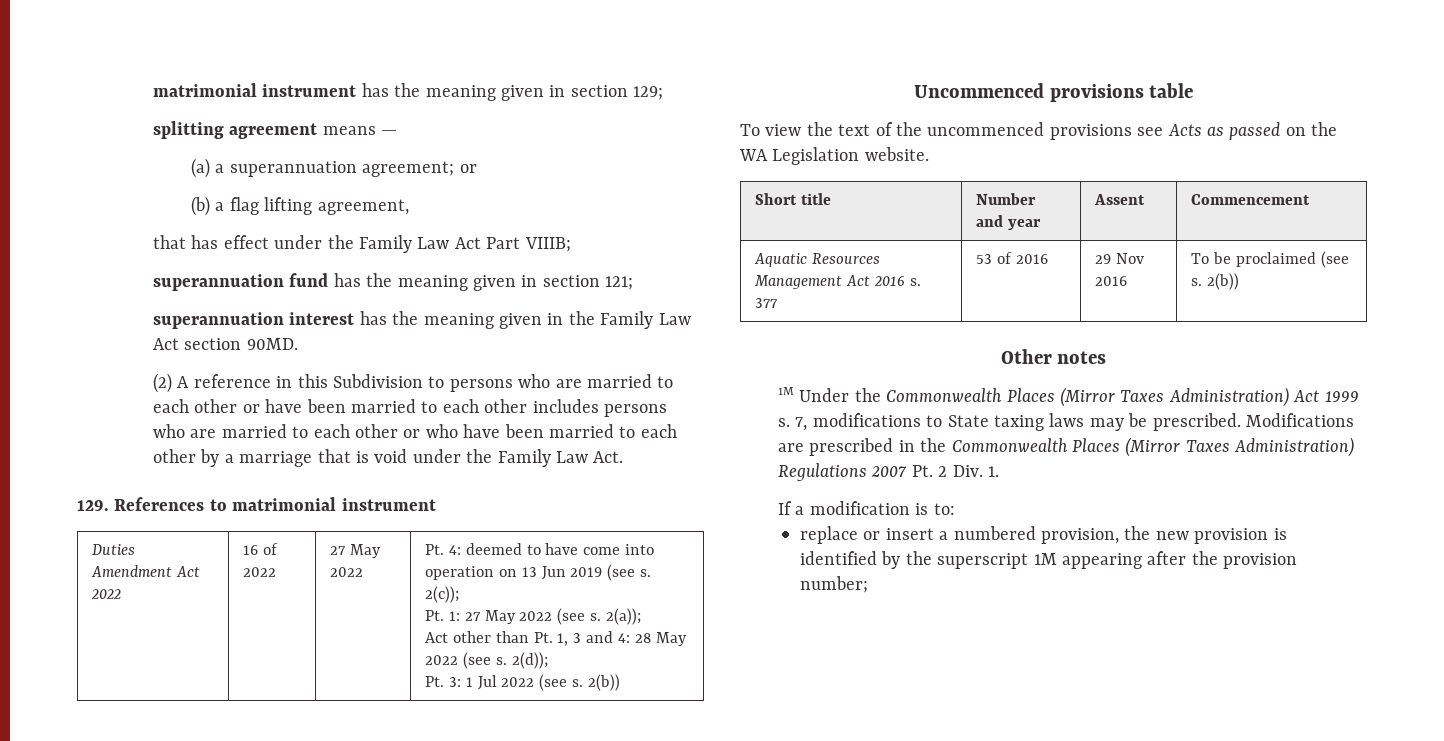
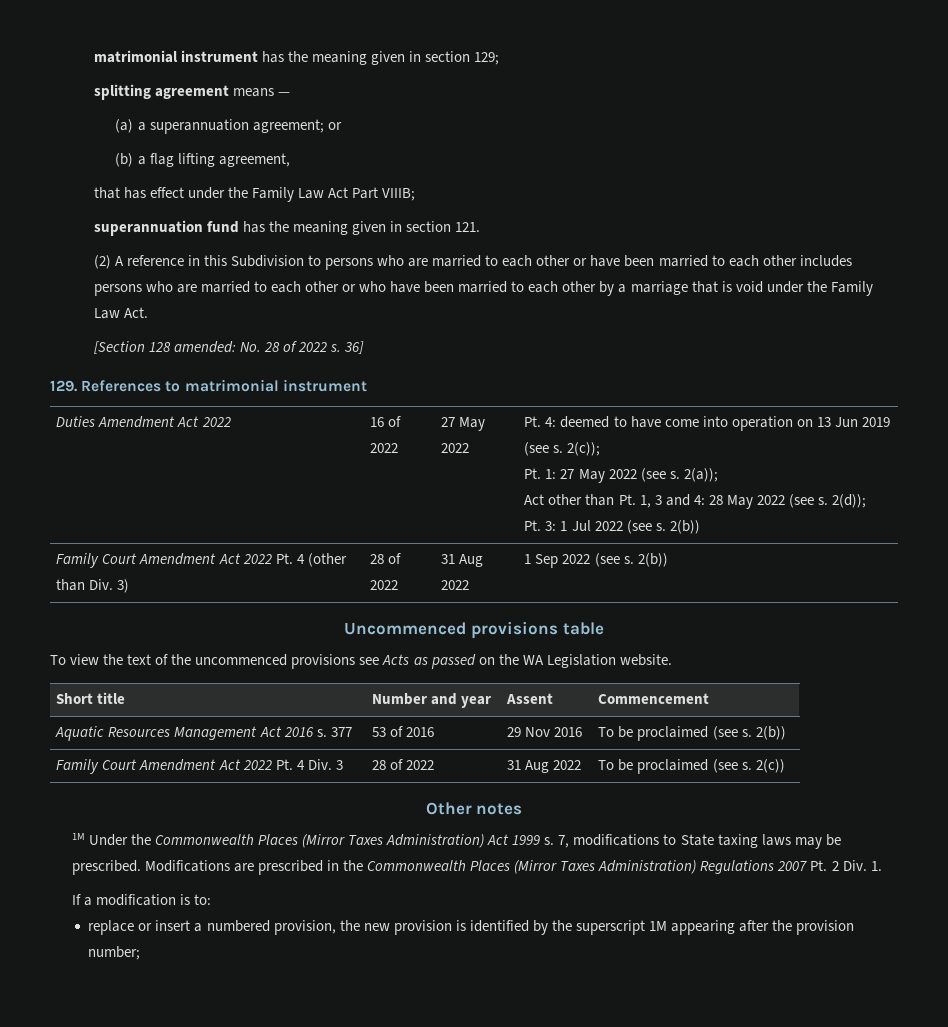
[605,276,634,290] [152,311,691,329] [152,338,298,350] 121; // superannuation interest has the meaning given in the Family Law Act section 90MD. -> [455,222,481,232] 121.
(624, 457) none -> [93,341,365,354] // [Section 128 amended: No. 28 of 2022 s. 36]
(621, 682) none -> [56,553,347,568] [56,579,130,593] [370,553,402,564] [370,580,399,590] [441,554,484,567] [441,580,470,590] [524,553,668,568] // Family Court Amendment Act 2022 Pt. 4 (other than Div. 3) | 28 of 2022 | 31 Aug 2022 | 1 Sep 2022 (see s. 2(b))
(1239, 281) none -> [56,759,343,774] [372,759,435,770] [507,760,582,773] [598,759,785,774] // Family Court Amendment Act 2022 Pt. 4 Div. 3 | 28 of 2022 | 31 Aug 2022 | To be proclaimed (see s. 2(c))

